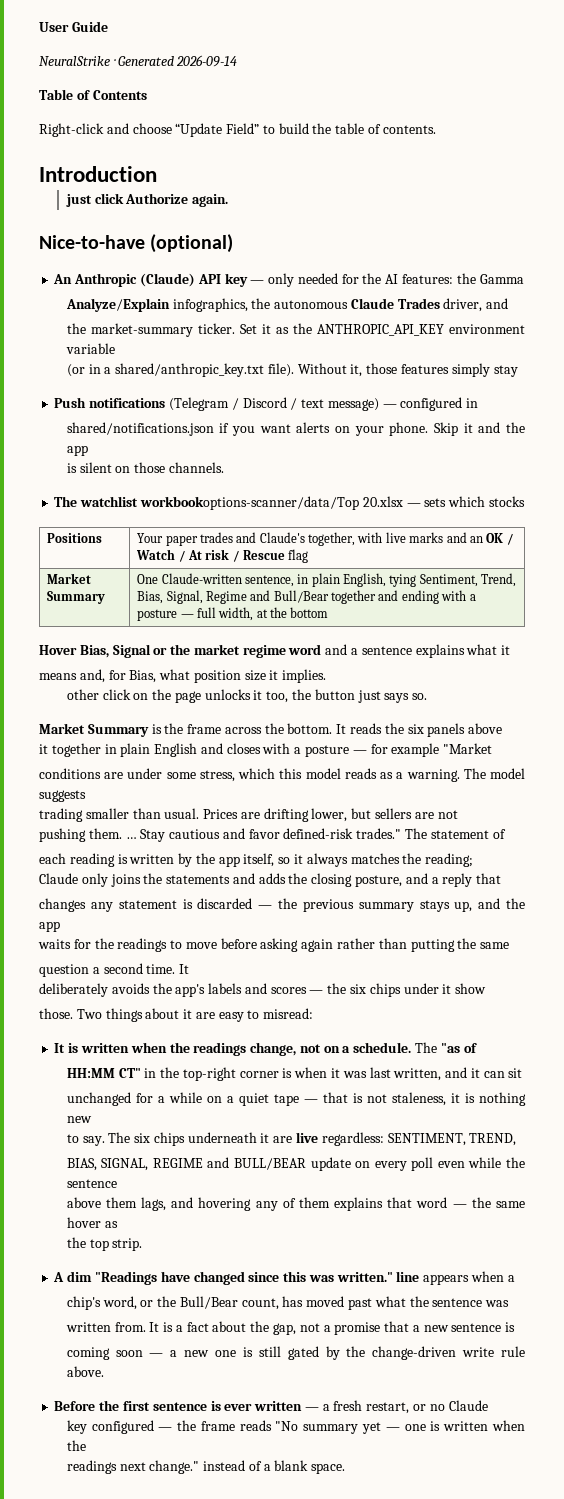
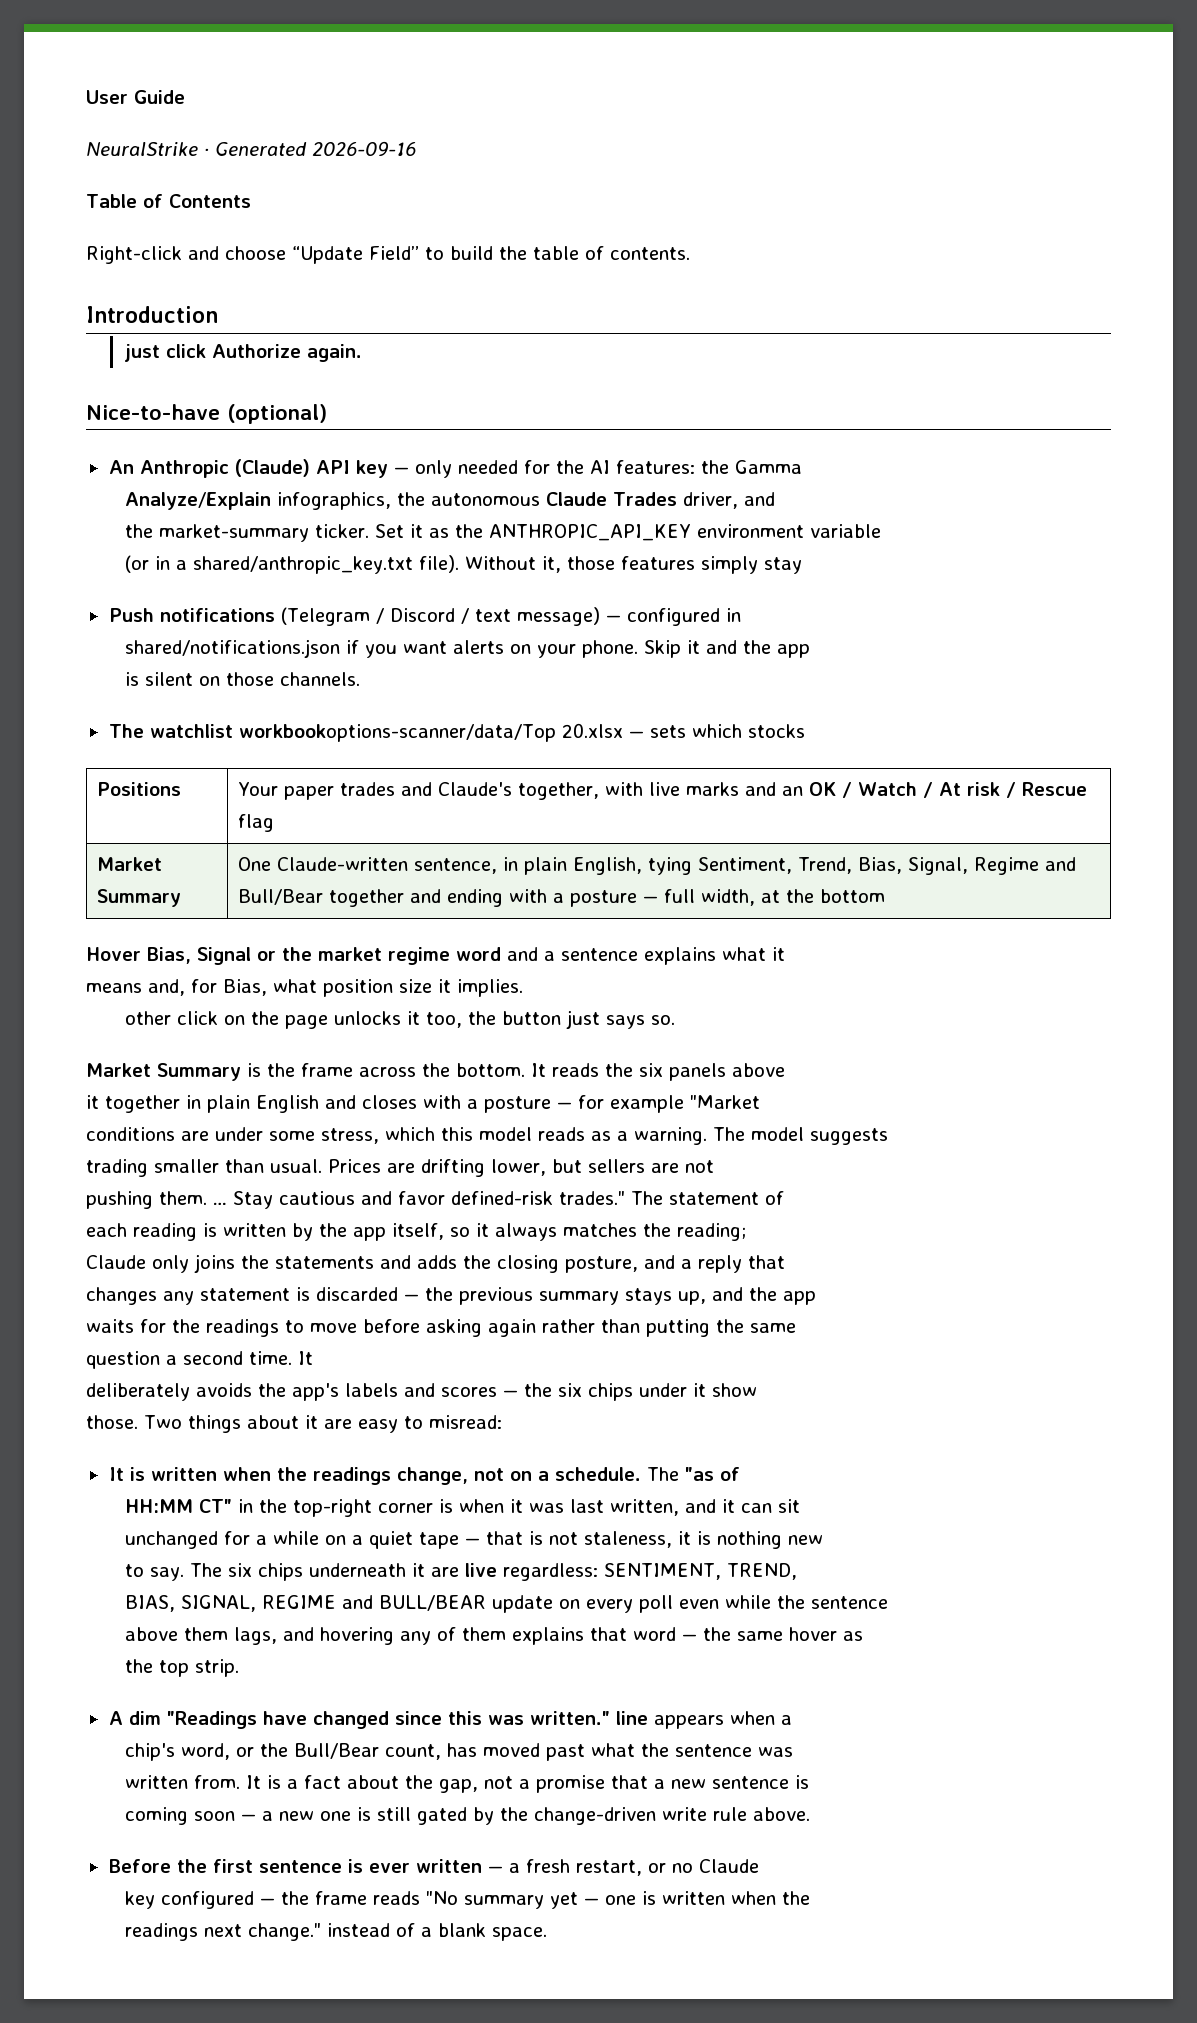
[176,55,238,67] 2026-09-14 -> [312,141,416,156] 2026-09-16

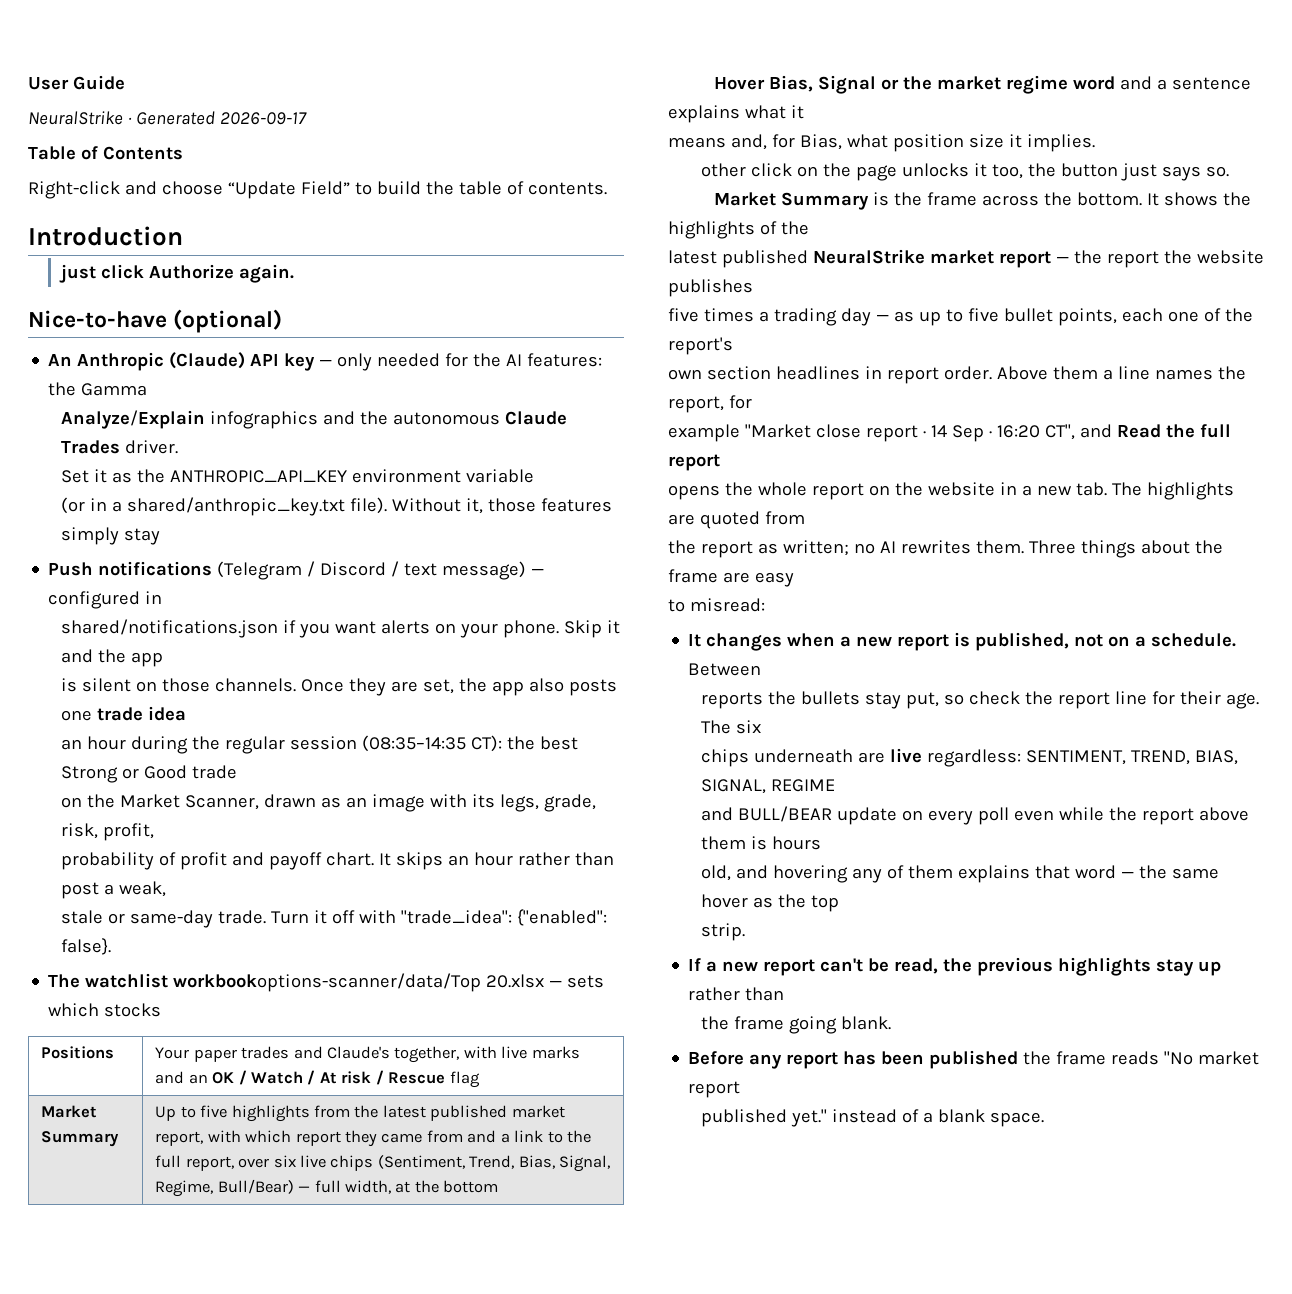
[312,141,416,156] 2026-09-16 -> [219,112,307,125] 2026-09-17
[276,492,391,510] infographics, -> [209,411,355,429] infographics and
[682,492,775,509] [124,524,369,542] driver, and // the market-summary ticker. -> [124,440,178,454] driver. //
(360, 679) none -> [300,678,617,696] [60,706,186,721] [60,735,578,754] [60,765,237,783] [60,794,596,812] [60,823,154,841] [60,852,614,870] [60,881,166,899] [60,909,607,928] [60,938,111,955] Once they are set, the app also posts one trade idea // an hour during the regular session (08:35–14:35 CT): the best Strong or Good trade // on the Market Scanner, drawn as an image with its legs, grade, risk, profit, // probability of profit and payoff chart. It skips an hour rather than post a weak, // stale or same-day trade. Turn it off with "trade_idea": {"enabled": false}.
[237,857,1077,875] [237,889,637,907] One Claude-written sentence, in plain English, tying Sentiment, Trend, Bias, Signal, Regime and Bull/Bear together and ending with a posture -> [155,1105,565,1122] [155,1130,592,1147] [155,1155,611,1172] [155,1179,294,1197] Up to five highlights from the latest published market report, with which report they came from and a link to the full report, over six live chips (Sentiment, Trend, Bias, Signal, Regime, Bull/Bear)
[552,1063,785,1081] [86,1095,604,1113] reads the six panels above // it together in plain English and closes with a posture — for -> [1163,192,1251,206] [668,221,809,239] [668,249,1264,268] [668,279,753,297] [668,308,1253,326] [668,337,733,355] [668,366,1246,384] [668,395,752,413] shows the highlights of the // latest published NeuralStrike market report — the report the website publishes // five times a trading day — as up to five bullet points, each one of the report's // own section headlines in report order. Above them a line names the report, for //
[86,1127,888,1145] [86,1159,714,1177] [86,1191,784,1209] [86,1223,746,1241] [86,1254,785,1273] [86,1287,816,1305] [86,1319,796,1337] [86,1351,313,1369] [86,1383,757,1401] [86,1415,318,1433] // conditions are under some stress, which this model reads as a warning. The model suggests // trading smaller than usual. Prices are drifting lower, but sellers are not // pushing them. … Stay cautious and favor defined-risk trades." The statement of // each reading is written by the app itself, so it always matches the reading; // Claude only joins the statements and adds the closing posture, and a reply that // changes any statement is discarded — the previous summary stays up, and the app // waits for the readings to move before asking again rather than putting the same // question a second time. It // deliberately avoids the app's labels and scores — the six chips under it show // those. Two things about it -> [815,424,1231,442] [668,454,720,471] [668,482,1234,500] [668,511,805,529] [668,540,1223,558] [668,569,718,583] close report · 14 Sep · 16:20 CT", and Read the full report // opens the whole report on the website in a new tab. The highlights are quoted from // the report as written; no AI rewrites them. Three things about the frame
(398, 1426) none -> (794, 579) //
[129,1467,740,1485] [124,1499,800,1517] [124,1531,823,1549] [124,1564,184,1581] is written when the readings change, not on a schedule. The "as of // HH:MM CT" in the top-right corner is when it was last written, and it can sit // unchanged for a while on a quiet tape — that is not staleness, it is nothing new // to say. -> [706,632,1237,651] [688,663,762,676] [700,691,1259,709] changes when a new report is published, not on a schedule. Between // reports the bullets stay put, so check the report line for their age.
(252, 1570) none -> (761, 727) //
[411,1563,425,1577] it -> (853, 756) none
(797, 1571) // -> (1190, 757) none
(336, 1602) none -> (835, 785) //
[810,1596,888,1609] sentence // -> [1141,808,1194,825] report
[233,1627,277,1645] lags, -> [750,836,821,850] [700,865,731,881] is hours // old,
[124,1659,239,1677] [108,1711,792,1729] [124,1743,793,1761] [124,1775,809,1793] [124,1807,810,1825] [108,1859,759,1876] [124,1891,810,1909] [124,1923,321,1941] // the top strip. // A dim "Readings have changed since this was written." line appears when a // chip's word, or the Bull/Bear count, has moved past what the sentence was // written from. It is a fact about the gap, not a promise that a new sentence is // coming soon — a new one is still gated by the change-driven write rule above. // Before the first sentence is ever written — a fresh restart, or no Claude // key configured — the frame reads "No summary yet — one is written when the // readings next change." -> [777,894,839,912] [700,923,745,941] [688,957,1222,976] [688,987,785,1001] [700,1016,891,1034] [688,1050,1260,1069] [688,1081,741,1098] [700,1109,827,1127] the top // strip. // If a new report can't be read, the previous highlights stay up rather than // the frame going blank. // Before any report has been published the frame reads "No market report // published yet."

